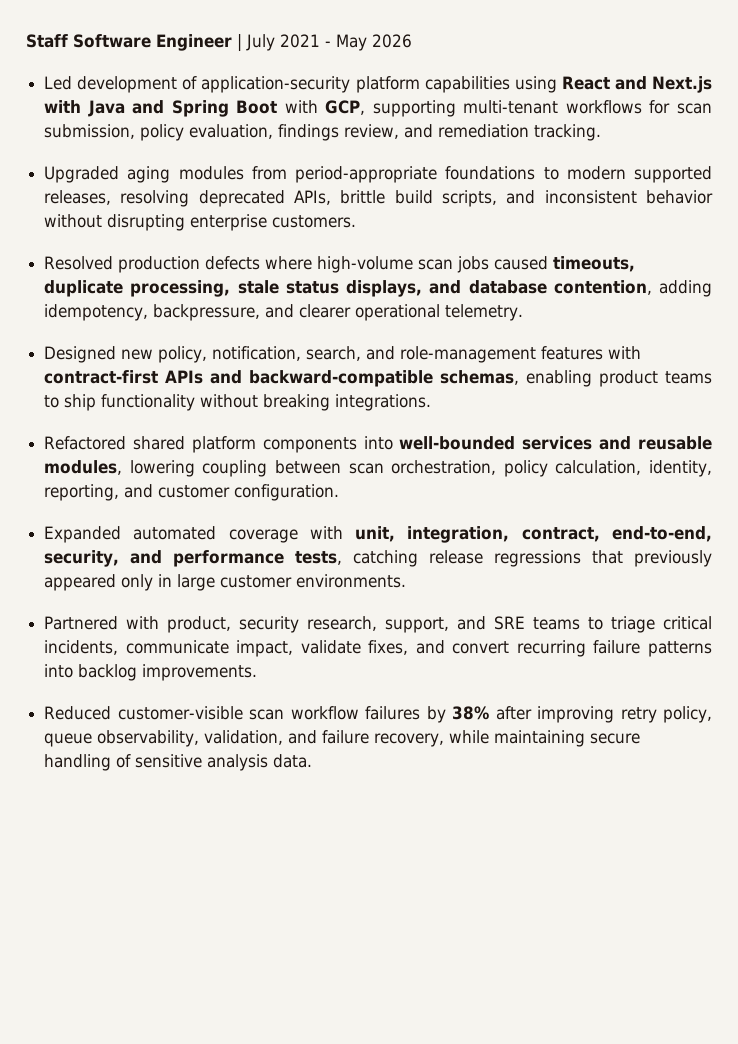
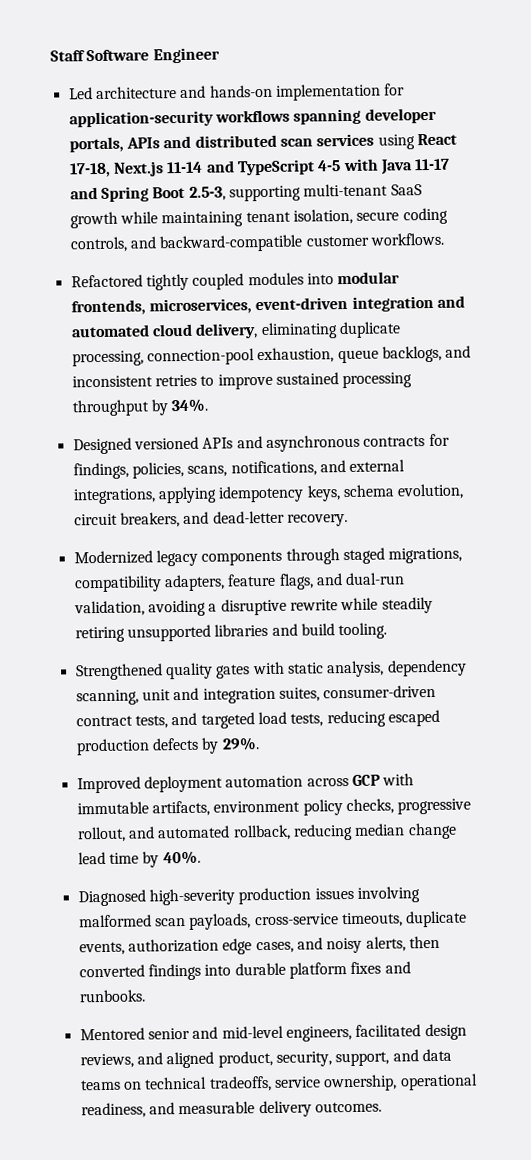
[237,34,412,52] [44,76,712,93] | July 2021 - May 2026 // Led development of application-security platform capabilities using React and Next.js -> [68,83,406,101] [68,107,437,128] [68,133,457,153] [68,159,342,178] // Led architecture and hands-on implementation for application-security workflows spanning developer portals, APIs and distributed scan services using React 17-18, Next.js 11-14 and TypeScript 4-5
(125, 108) none -> [414,158,451,171] 11-17
[284,100,712,117] [44,124,602,141] [44,166,713,183] [44,190,713,207] [44,214,357,231] [44,256,636,273] [44,280,712,297] [44,304,524,321] [44,346,642,363] [44,370,712,387] [44,394,432,411] [44,436,712,453] [44,460,712,477] [44,484,340,501] [44,526,713,543] [44,550,712,567] [44,574,407,591] [44,616,713,633] [44,640,712,657] [44,664,258,681] [44,706,712,723] [44,730,641,747] [44,754,313,771] with GCP, supporting multi-tenant workflows for scan submission, policy evaluation, findings review, and remediation tracking. // Upgraded aging modules from period-appropriate foundations to modern supported releases, resolving deprecated APIs, brittle build scripts, and inconsistent behavior without disrupting enterprise customers. // Resolved production defects where high-volume scan jobs caused timeouts, duplicate processing, stale status displays, and database contention, adding idempotency, backpressure, and clearer operational telemetry. // Designed new policy, notification, search, and role-management features with contract-first APIs and backward-compatible schemas, enabling product teams to ship functionality without breaking integrations. // Refactored shared platform components into well-bounded services and reusable modules, lowering coupling between scan orchestration, policy calculation, identity, reporting, and customer configuration. // Expanded automated coverage with unit, integration, contract, end-to-end, security, and performance tests, catching release regressions that previously appeared only in large customer environments. // Partnered with product, security research, support, and SRE teams to triage critical incidents, communicate impact, validate fixes, and convert recurring failure patterns into backlog improvements. // Reduced customer-visible scan workflow failures by 38% after improving retry policy, queue observability, validation, and failure recovery, while maintaining secure handling of sensitive analysis data. -> [188,183,422,202] [69,207,448,229] [69,232,444,253] [70,271,401,291] [70,295,465,316] [70,321,401,340] [71,345,472,367] [71,372,413,390] [71,398,209,417] [72,433,450,455] [72,459,406,480] [72,483,465,505] [73,510,348,528] [73,547,463,567] [73,572,406,593] [73,596,433,617] [74,622,388,643] [75,659,467,681] [75,684,437,706] [75,709,440,729] [75,737,260,756] [76,773,415,794] [76,798,472,817] [76,822,457,843] [77,850,201,868] [77,886,420,907] [78,910,468,930] [78,935,440,956] [78,961,411,981] [78,989,146,1003] [79,1023,467,1042] [79,1048,452,1069] [80,1073,478,1092] [80,1100,382,1119] 2.5-3, supporting multi-tenant SaaS growth while maintaining tenant isolation, secure coding controls, and backward-compatible customer workflows. // Refactored tightly coupled modules into modular frontends, microservices, event-driven integration and automated cloud delivery, eliminating duplicate processing, connection-pool exhaustion, queue backlogs, and inconsistent retries to improve sustained processing throughput by 34%. // Designed versioned APIs and asynchronous contracts for findings, policies, scans, notifications, and external integrations, applying idempotency keys, schema evolution, circuit breakers, and dead-letter recovery. // Modernized legacy components through staged migrations, compatibility adapters, feature flags, and dual-run validation, avoiding a disruptive rewrite while steadily retiring unsupported libraries and build tooling. // Strengthened quality gates with static analysis, dependency scanning, unit and integration suites, consumer-driven contract tests, and targeted load tests, reducing escaped production defects by 29%. // Improved deployment automation across GCP with immutable artifacts, environment policy checks, progressive rollout, and automated rollback, reducing median change lead time by 40%. // Diagnosed high-severity production issues involving malformed scan payloads, cross-service timeouts, duplicate events, authorization edge cases, and noisy alerts, then converted findings into durable platform fixes and runbooks. // Mentored senior and mid-level engineers, facilitated design reviews, and aligned product, security, support, and data teams on technical tradeoffs, service ownership, operational readiness, and measurable delivery outcomes.

